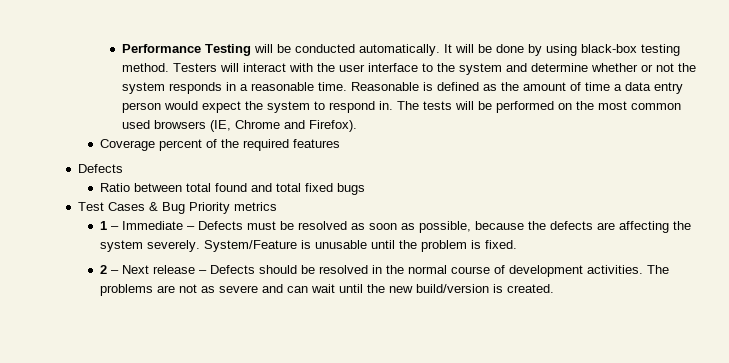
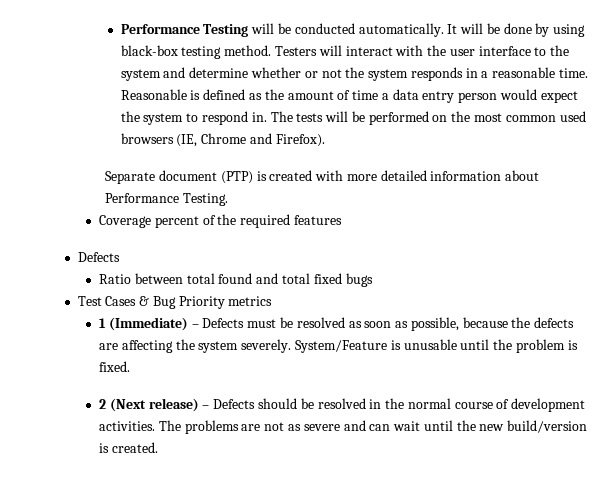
(357, 126) none -> [105,170,540,184] [105,193,228,206] // Separate document (PTP) is created with more detailed information about Performance Testing.
[110,221,183,230] – Immediate -> [108,317,188,331] (Immediate)
[110,265,195,274] – Next release -> [109,398,199,412] (Next release)

